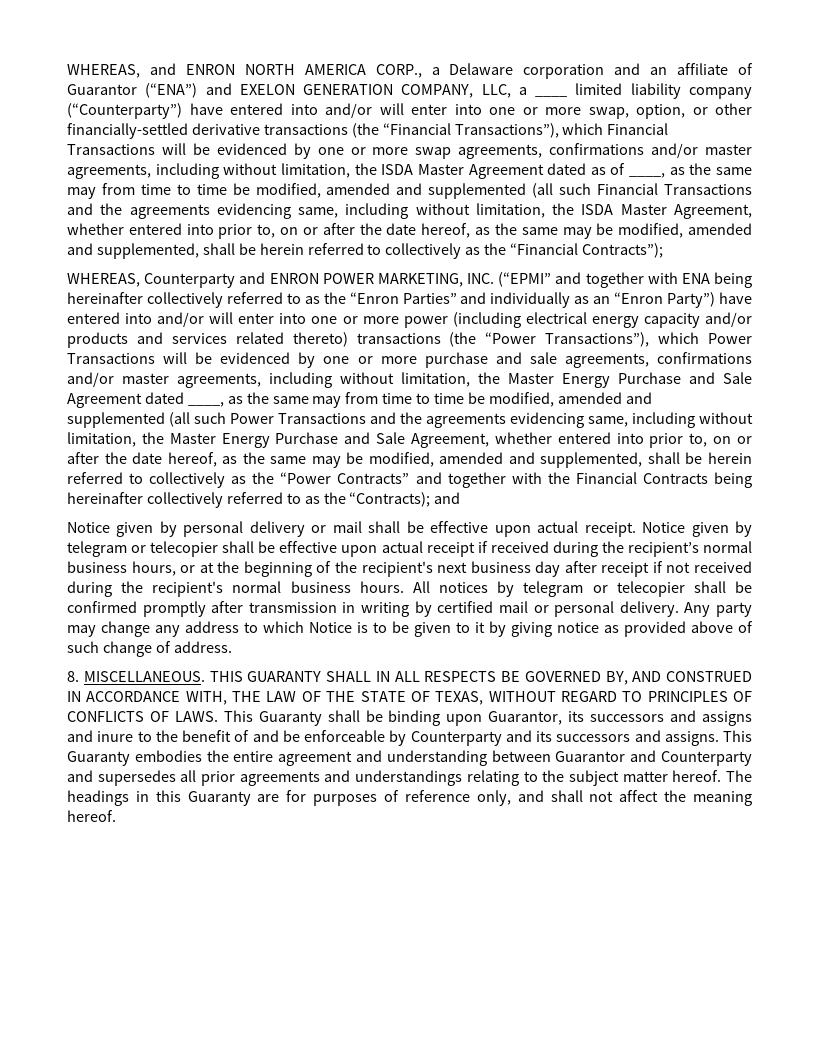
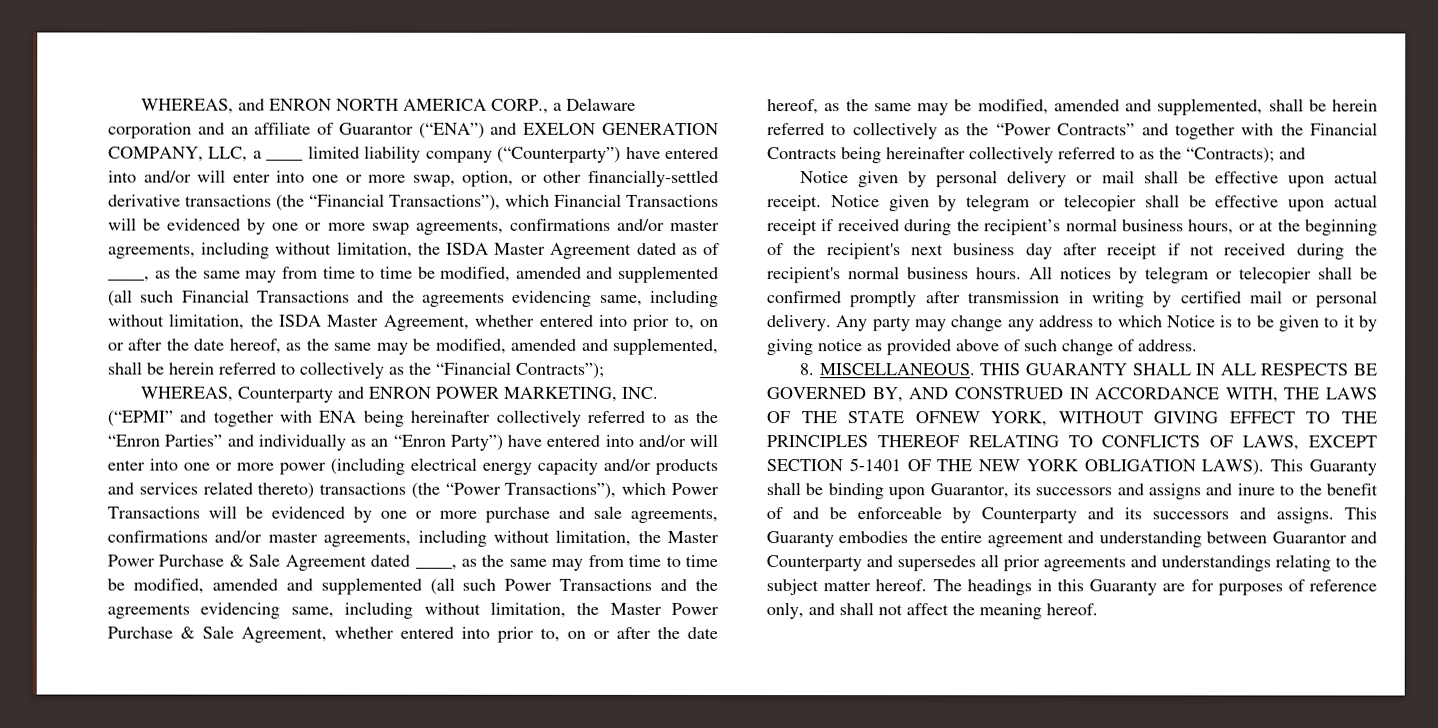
[562,372,715,388] Energy Purchase and -> [107,554,244,567] Power Purchase &
[221,432,371,448] Energy Purchase and -> [671,602,719,615] [107,626,195,639] Power Purchase &
[266,691,297,702] LAW -> [1325,387,1377,400] LAWS
[410,691,752,705] [67,711,218,722] OF TEXAS, WITHOUT REGARD TO PRINCIPLES OF CONFLICTS OF LAWS. -> [914,411,1377,427] [766,435,1377,451] [766,458,1265,476] OFNEW YORK, WITHOUT GIVING EFFECT TO THE PRINCIPLES THEREOF RELATING TO CONFLICTS OF LAWS, EXCEPT SECTION 5-1401 OF THE NEW YORK OBLIGATION LAWS).

